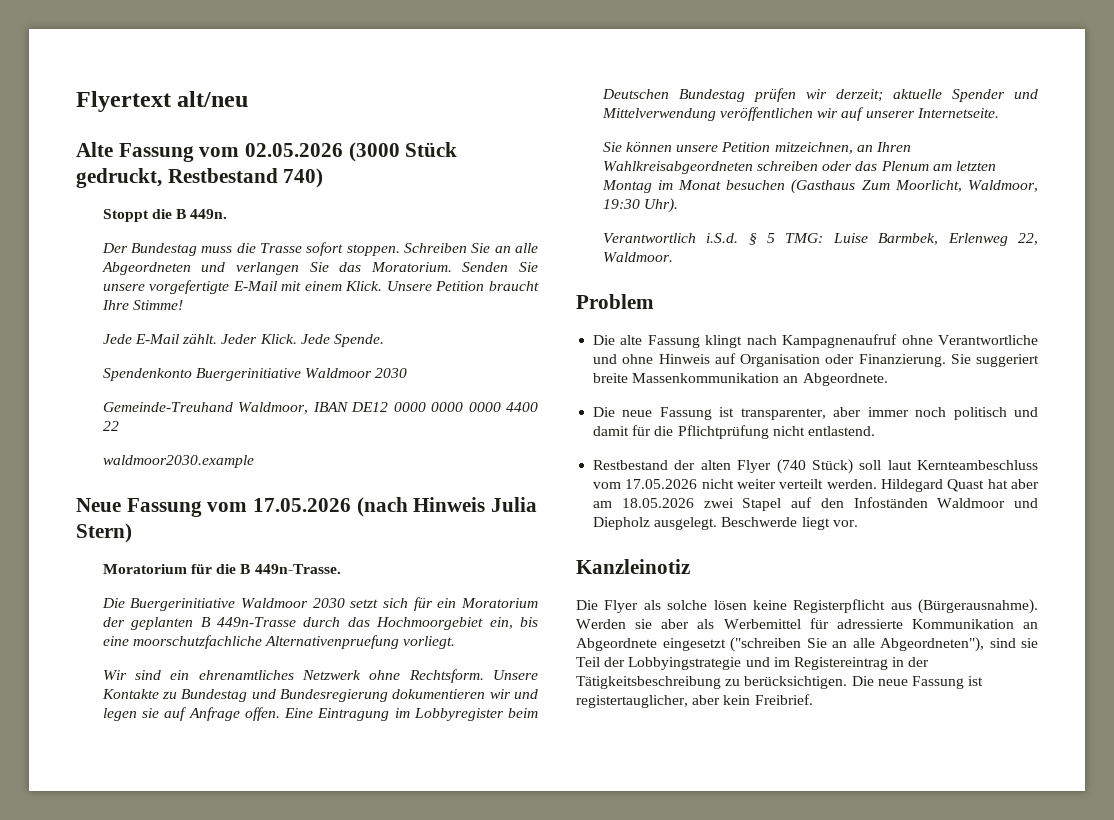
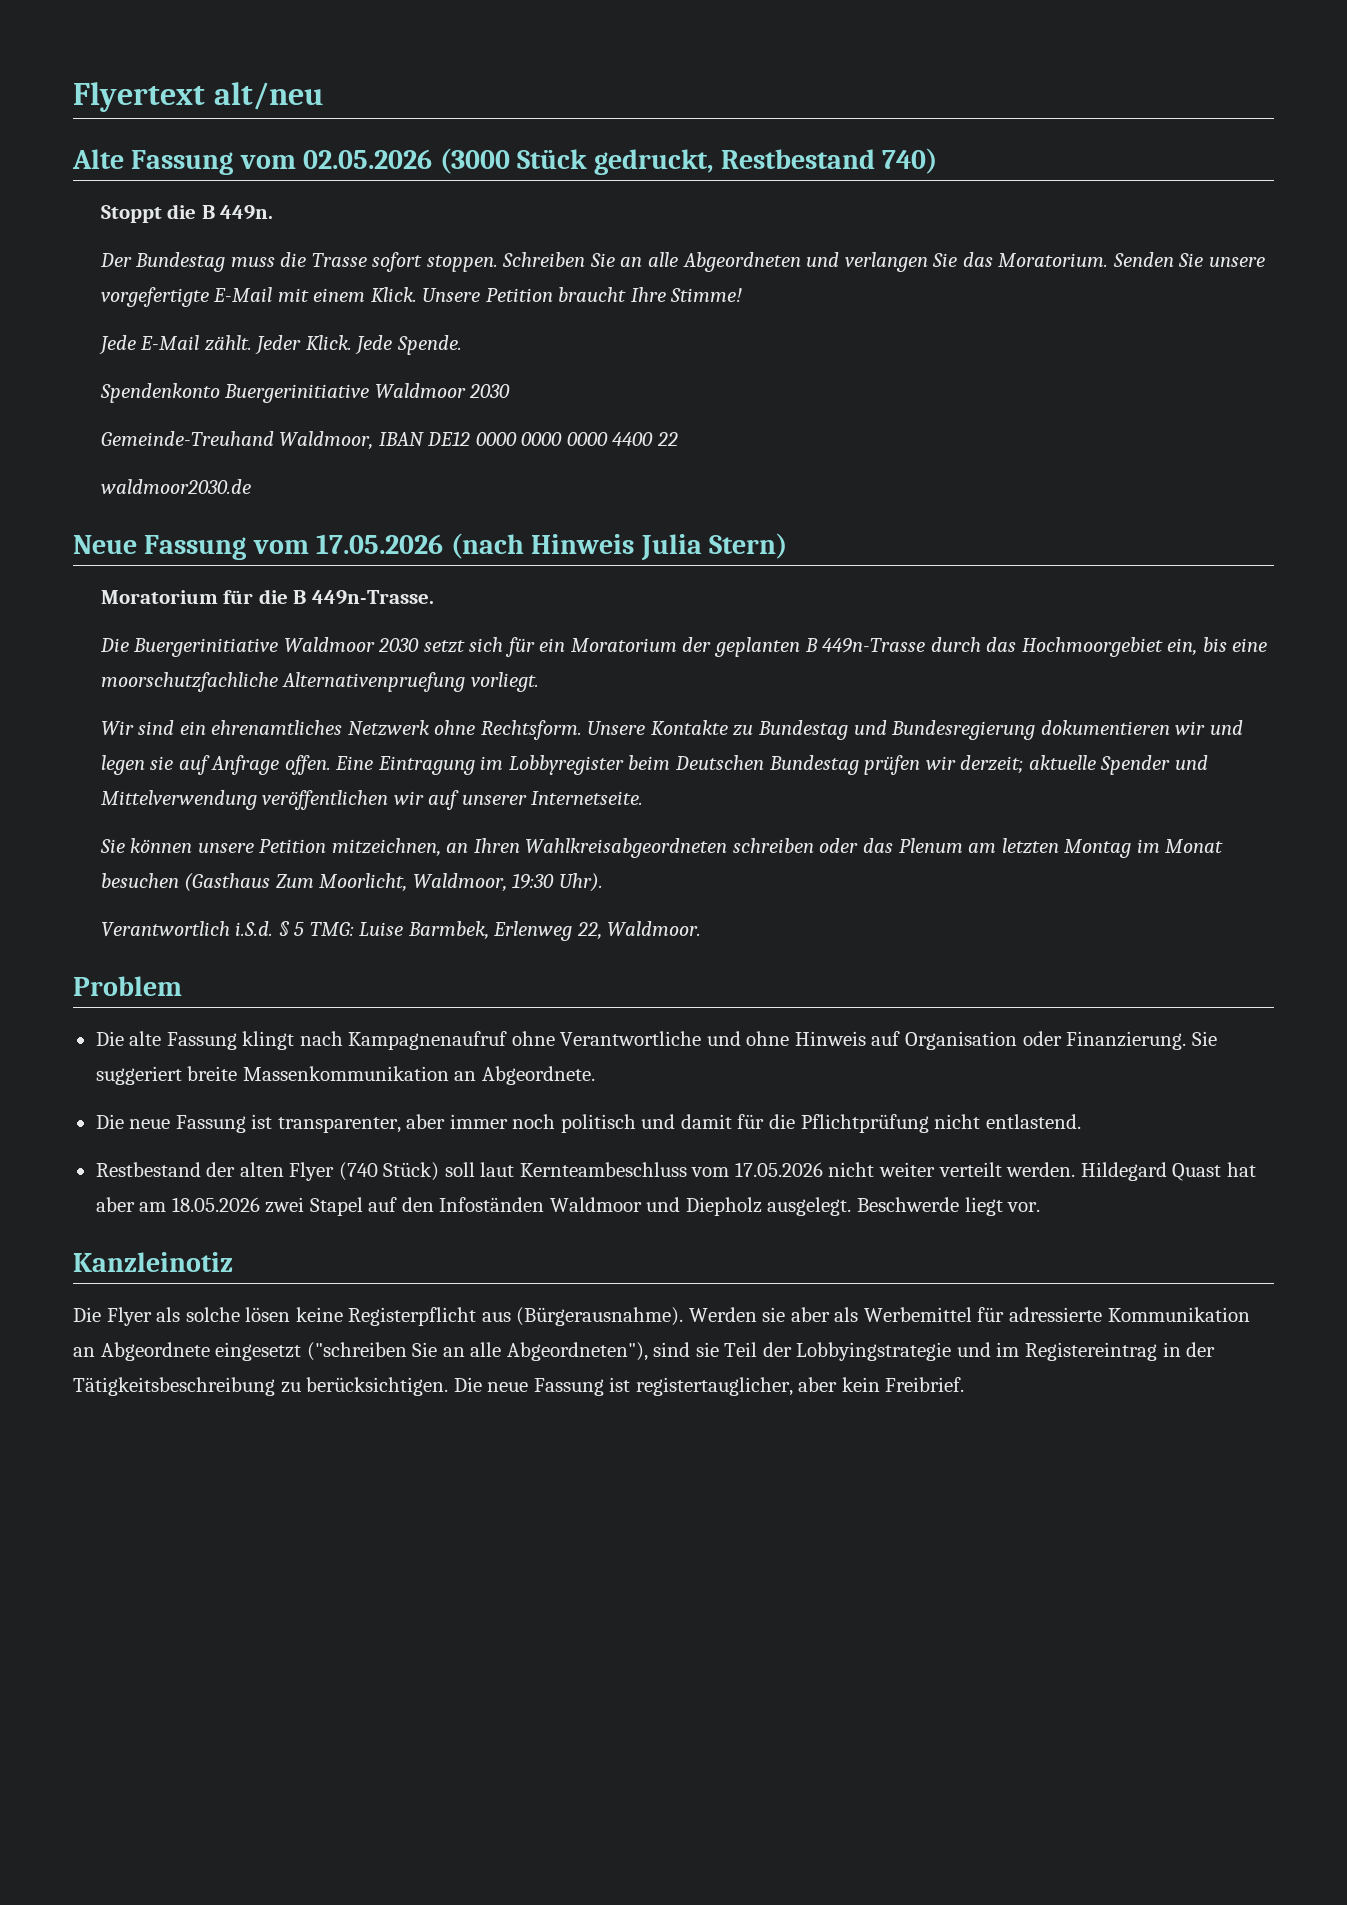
[102,455,254,468] waldmoor2030.example -> [100,479,251,494] waldmoor2030.de

